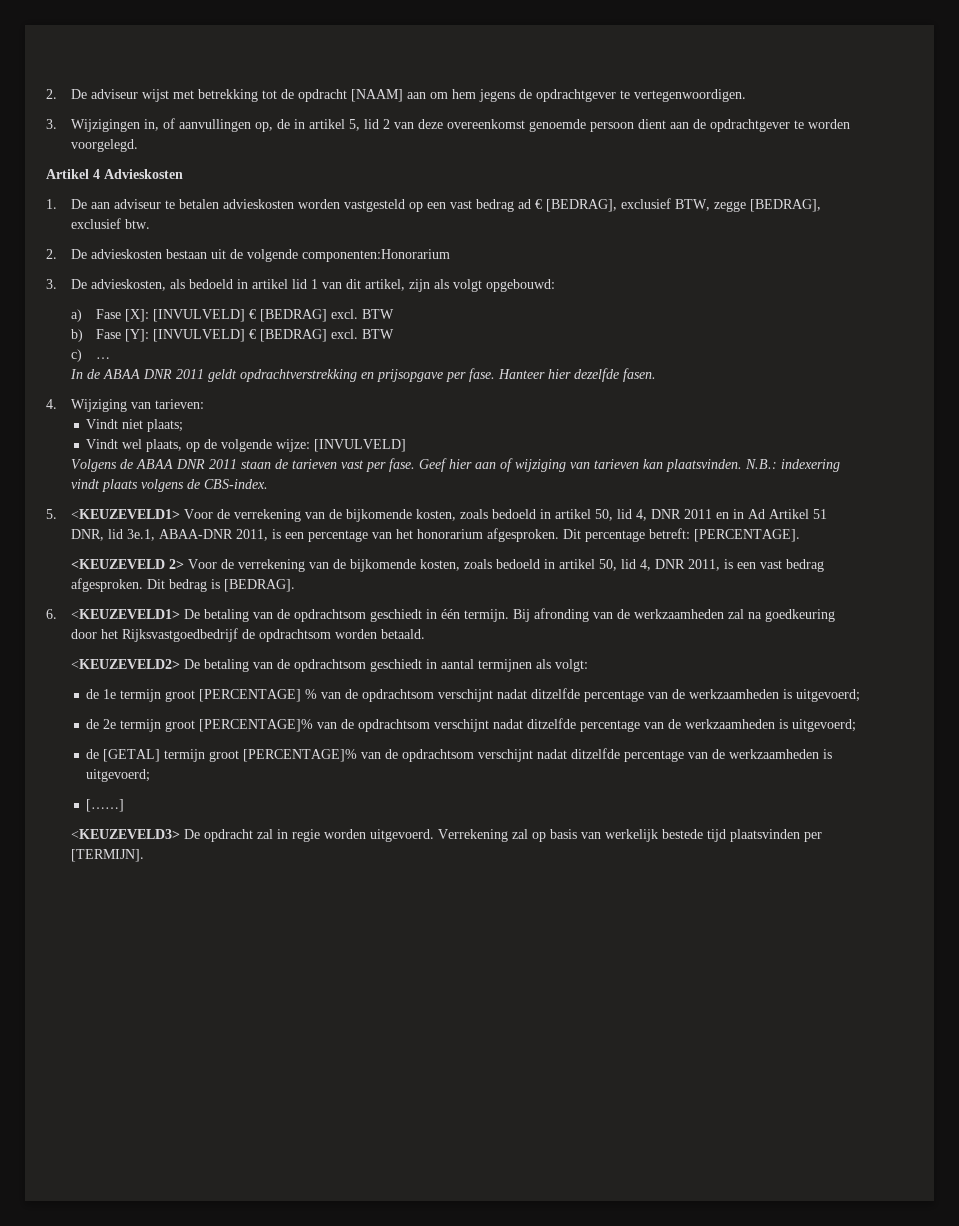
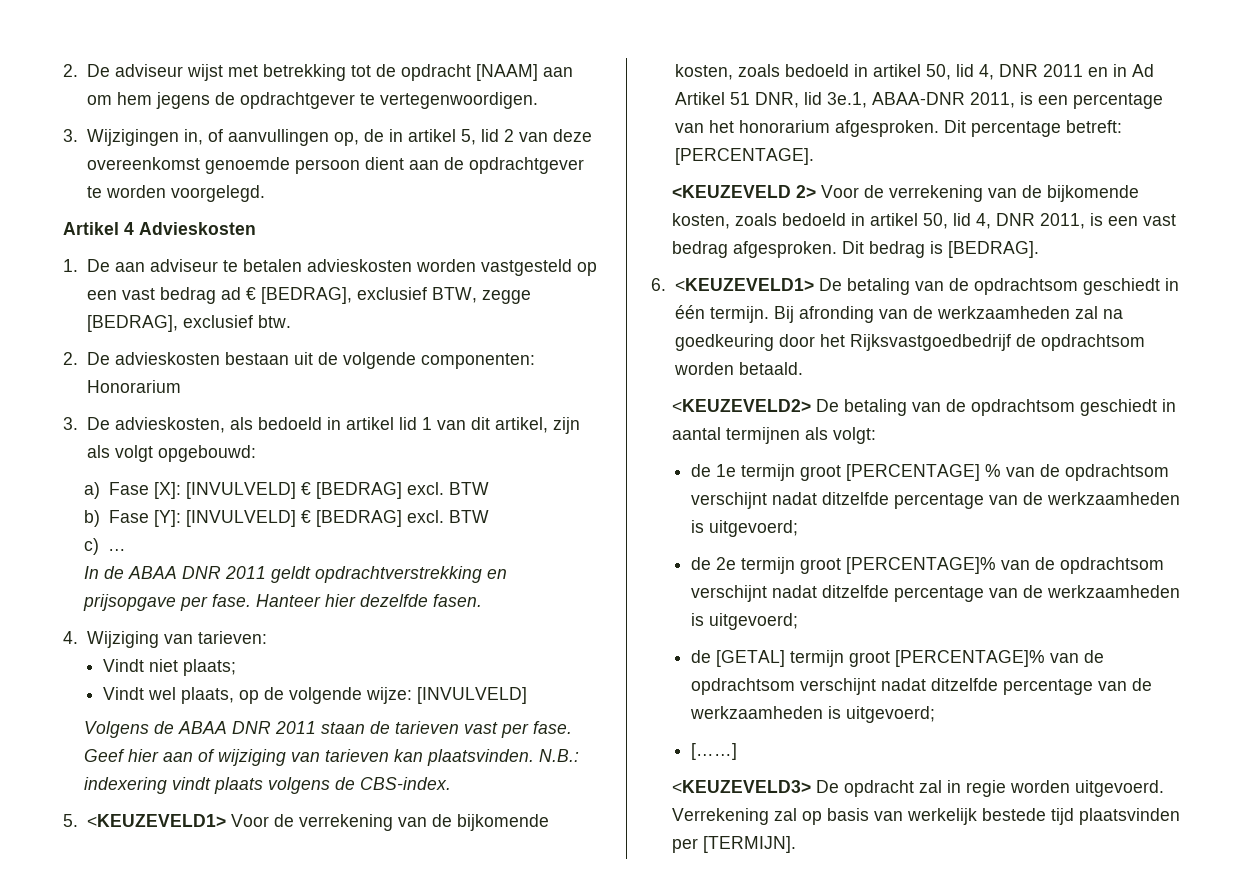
[301,249,450,262] componenten:Honorarium -> [420,353,535,369] [86,380,181,393] componenten: Honorarium

